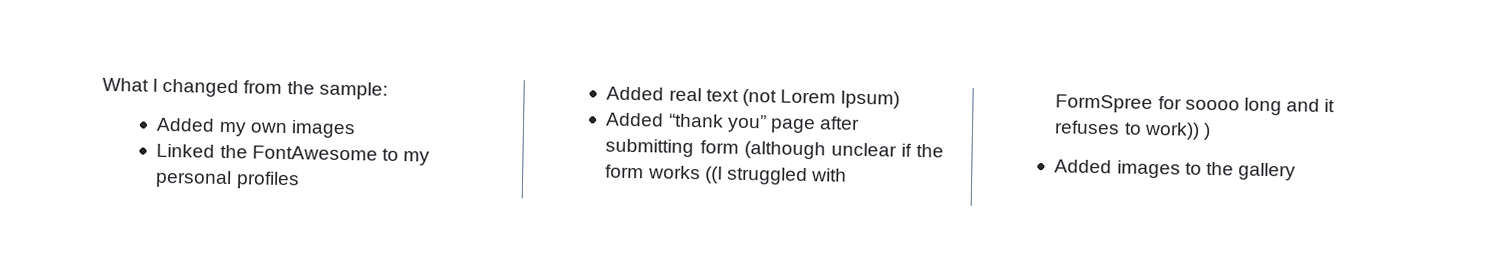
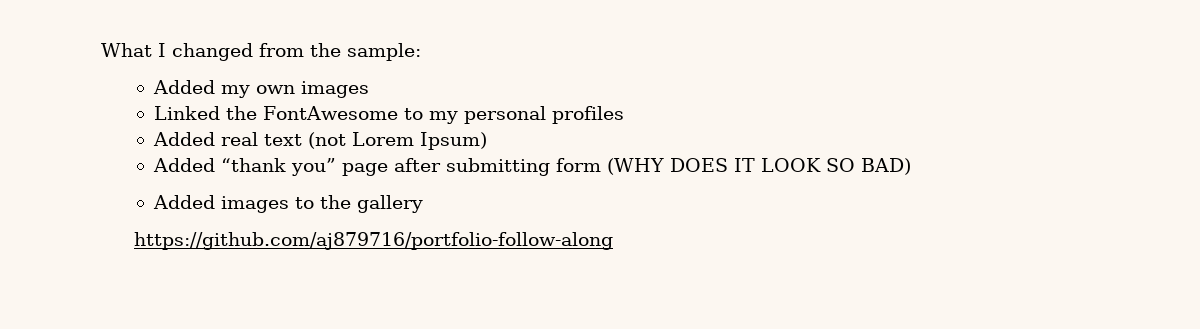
[743,140,944,160] [605,164,847,186] [1055,94,1336,116] [1054,120,1211,140] (although unclear if the form works ((I struggled with FormSpree for soooo long and it refuses to work)) ) -> [607,158,912,175] (WHY DOES IT LOOK SO BAD)
(1296, 171) none -> [133,232,613,250] // https://github.com/aj879716/portfolio-follow-along

